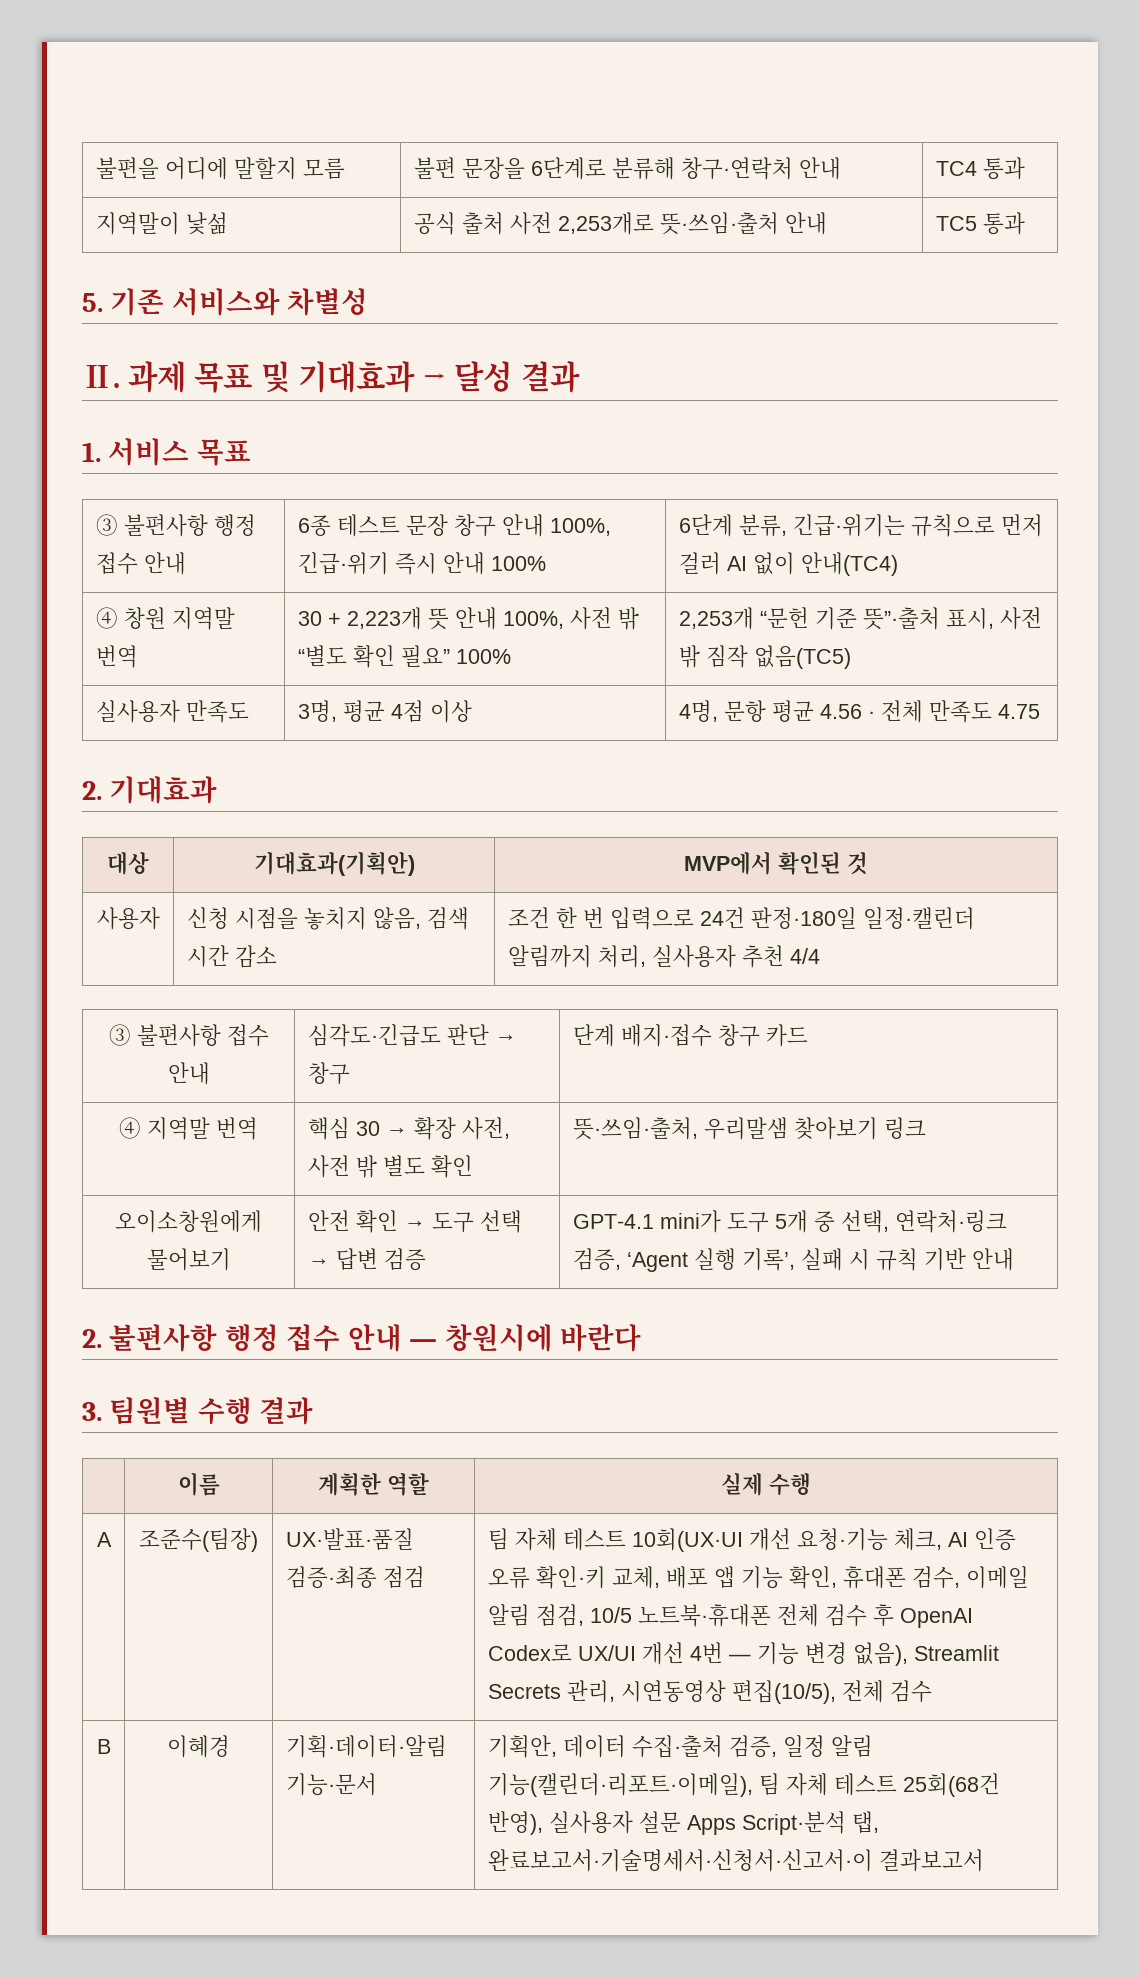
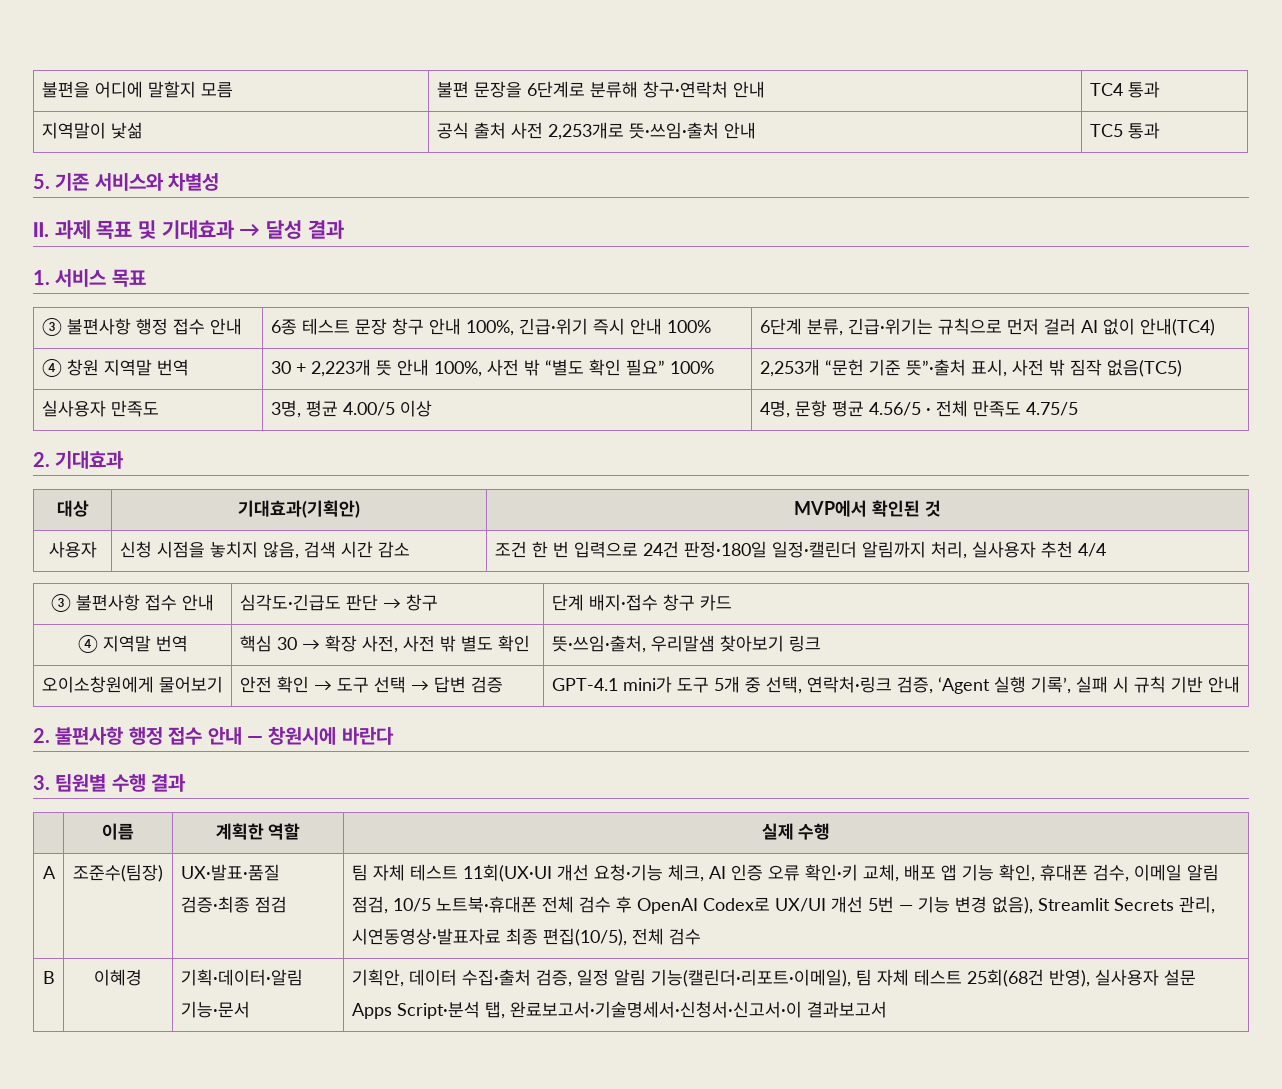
[390,700,424,722] 4점 -> [342,402,395,416] 4.00/5
[819,704,862,719] 4.56 -> [868,402,921,416] 4.56/5
[997,704,1040,719] 4.75 -> [1025,402,1078,416] 4.75/5
[631,1528,743,1552] 10회(UX·UI -> [462,864,552,882] 11회(UX·UI
[689,1642,723,1663] 4번 -> [867,896,894,913] 5번
[620,1680,726,1703] 시연동영상 -> [351,928,538,945] 시연동영상·발표자료 최종

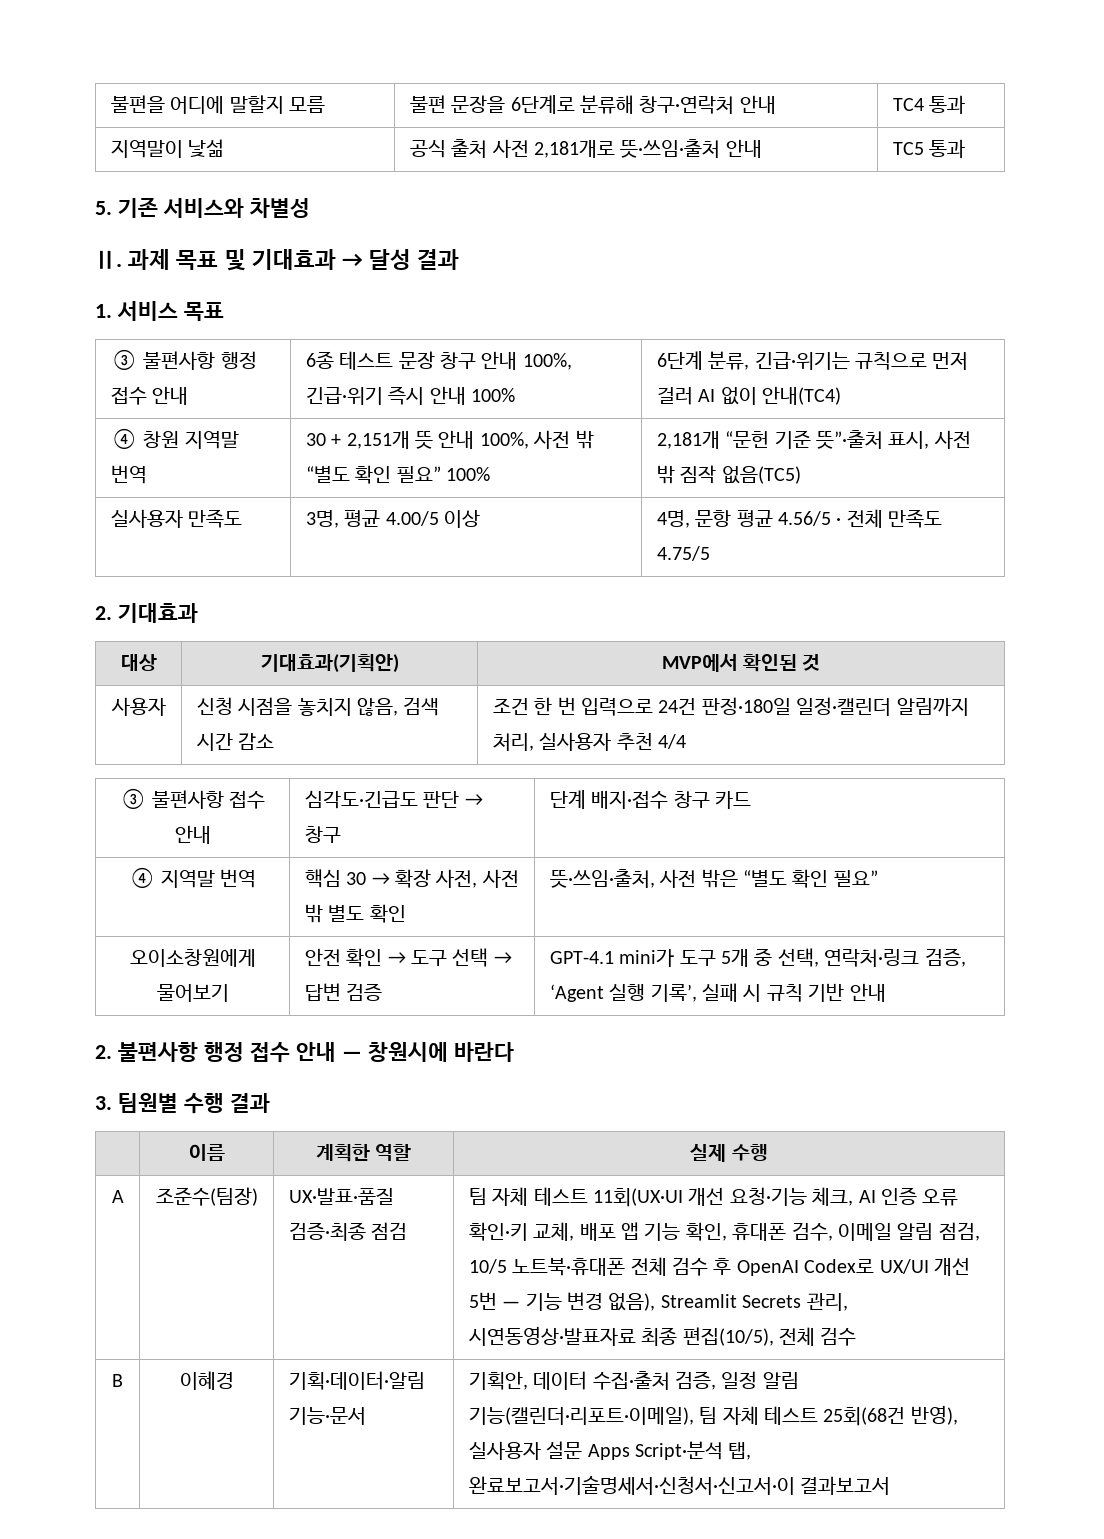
[547,122,624,140] 2,253개로 -> [533,140,615,158] 2,181개로
[310,359,371,377] 2,223개 -> [346,431,410,449] 2,151개
[759,359,820,377] 2,253개 -> [656,431,720,449] 2,181개
[650,635,821,652] 우리말샘 찾아보기 링크 -> [659,869,878,888] 사전 밖은 “별도 확인 필요”

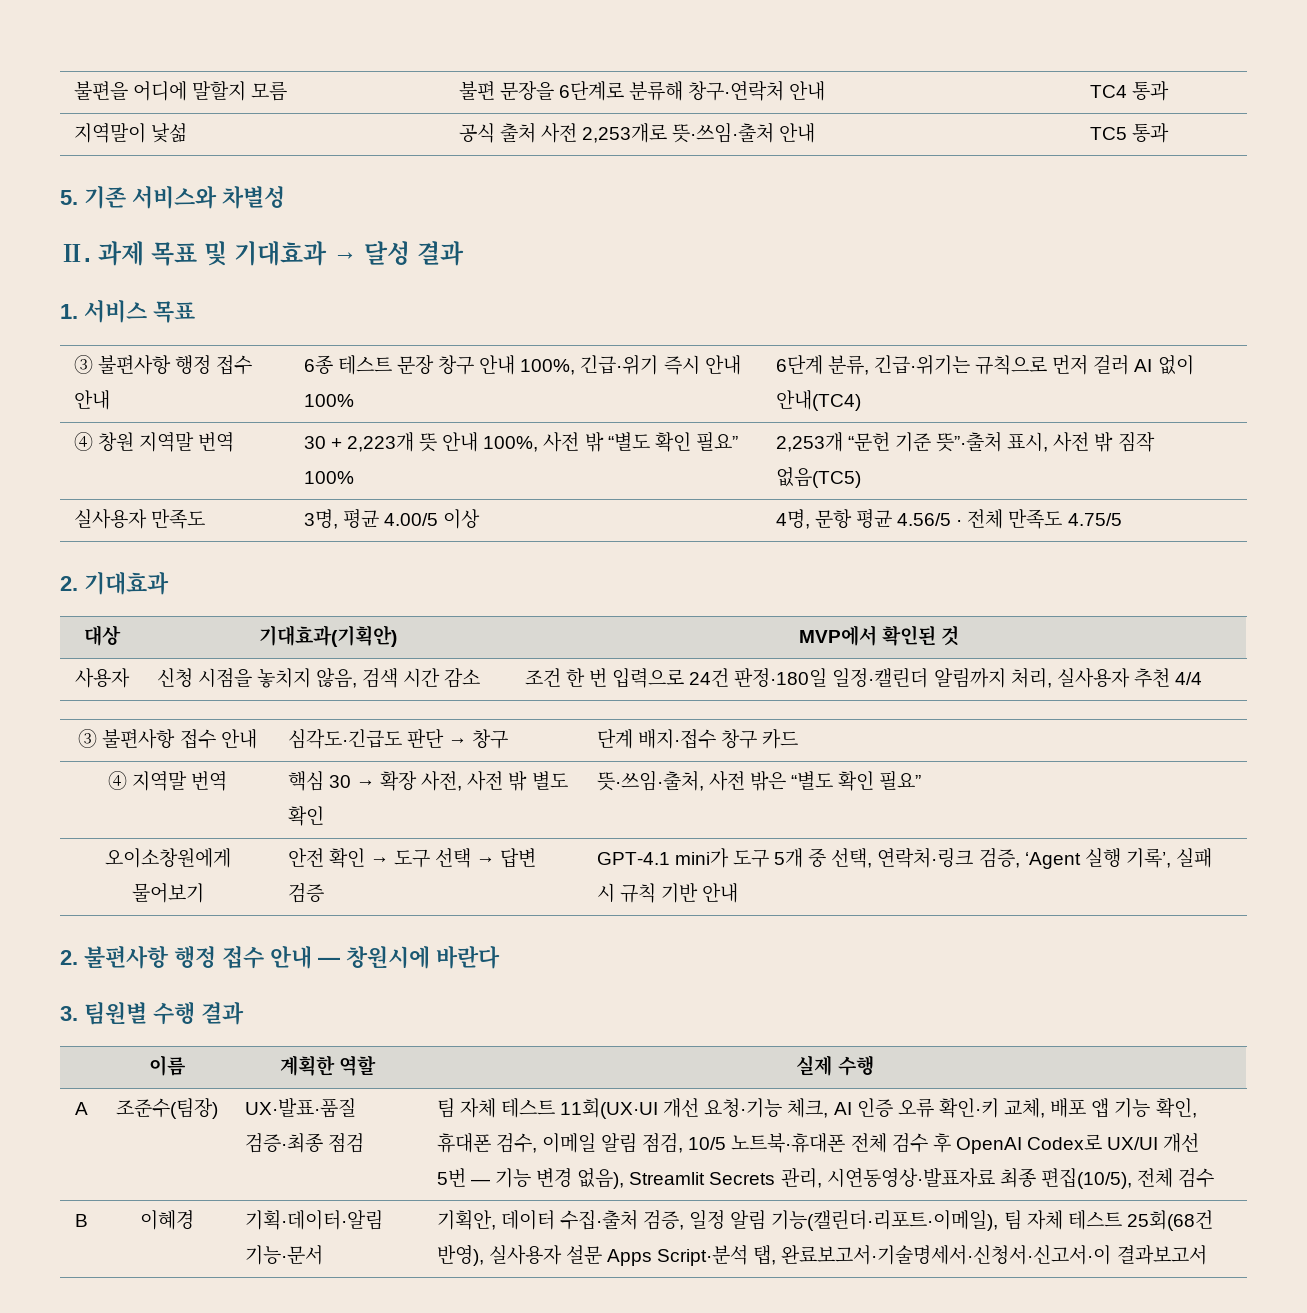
[533,140,615,158] 2,181개로 -> [582,123,668,143] 2,253개로
[346,431,410,449] 2,151개 -> [346,432,414,452] 2,223개
[656,431,720,449] 2,181개 -> [775,432,843,452] 2,253개

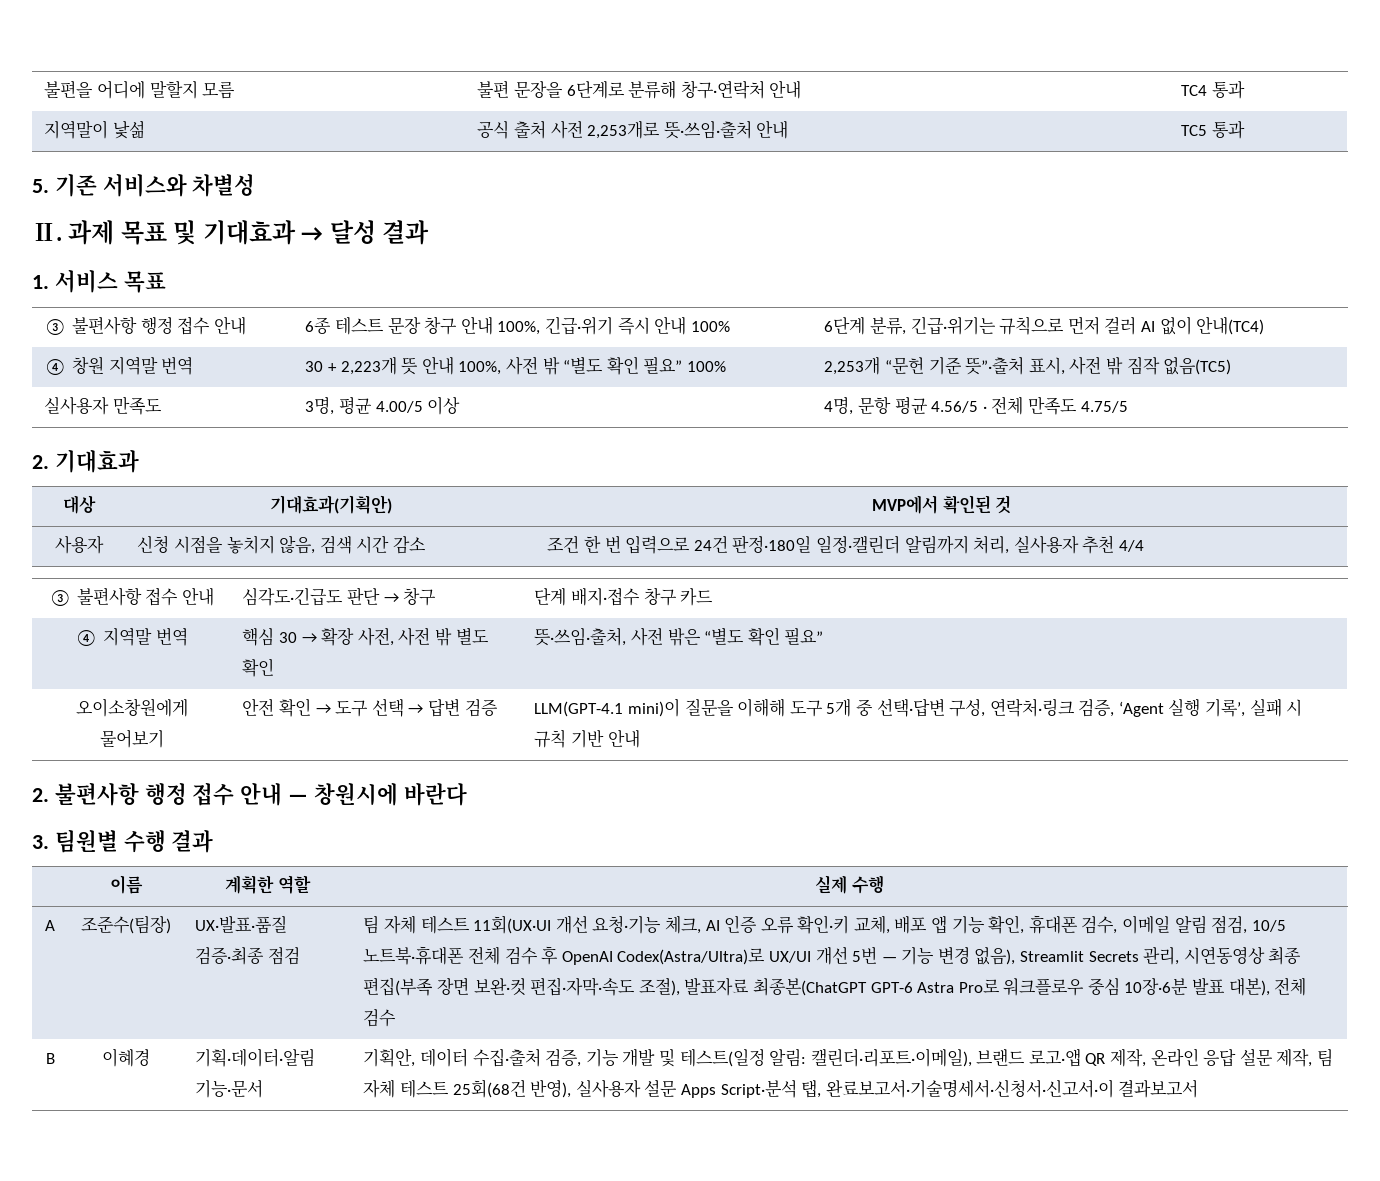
[596,848,729,868] GPT-4.1 mini가 -> [534,698,786,717] LLM(GPT-4.1 mini)이 질문을 이해해
[831,848,873,868] 선택, -> [876,698,986,717] 선택·답변 구성,
[1027,1134,1103,1150] Codex로 -> [617,948,766,965] Codex(Astra/Ultra)로
[826,1167,1132,1189] 시연동영상·발표자료 최종 편집(10/5), -> [1183,946,1302,965] [363,977,1270,996] 시연동영상 최종 편집(부족 장면 보완·컷 편집·자막·속도 조절), 발표자료 최종본(ChatGPT GPT-6 Astra Pro로 워크플로우 중심 10장·6분 발표 대본),
[689,1210,999,1231] 일정 알림 기능(캘린더·리포트·이메일), -> [585,1048,1313,1067] 기능 개발 및 테스트(일정 알림: 캘린더·리포트·이메일), 브랜드 로고·앱 QR 제작, 온라인 응답 설문 제작,

